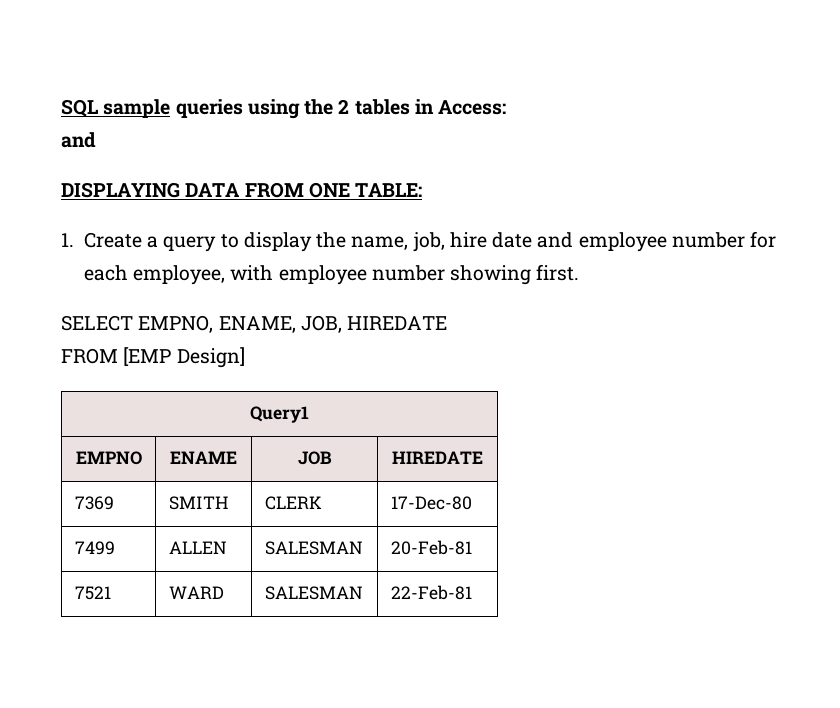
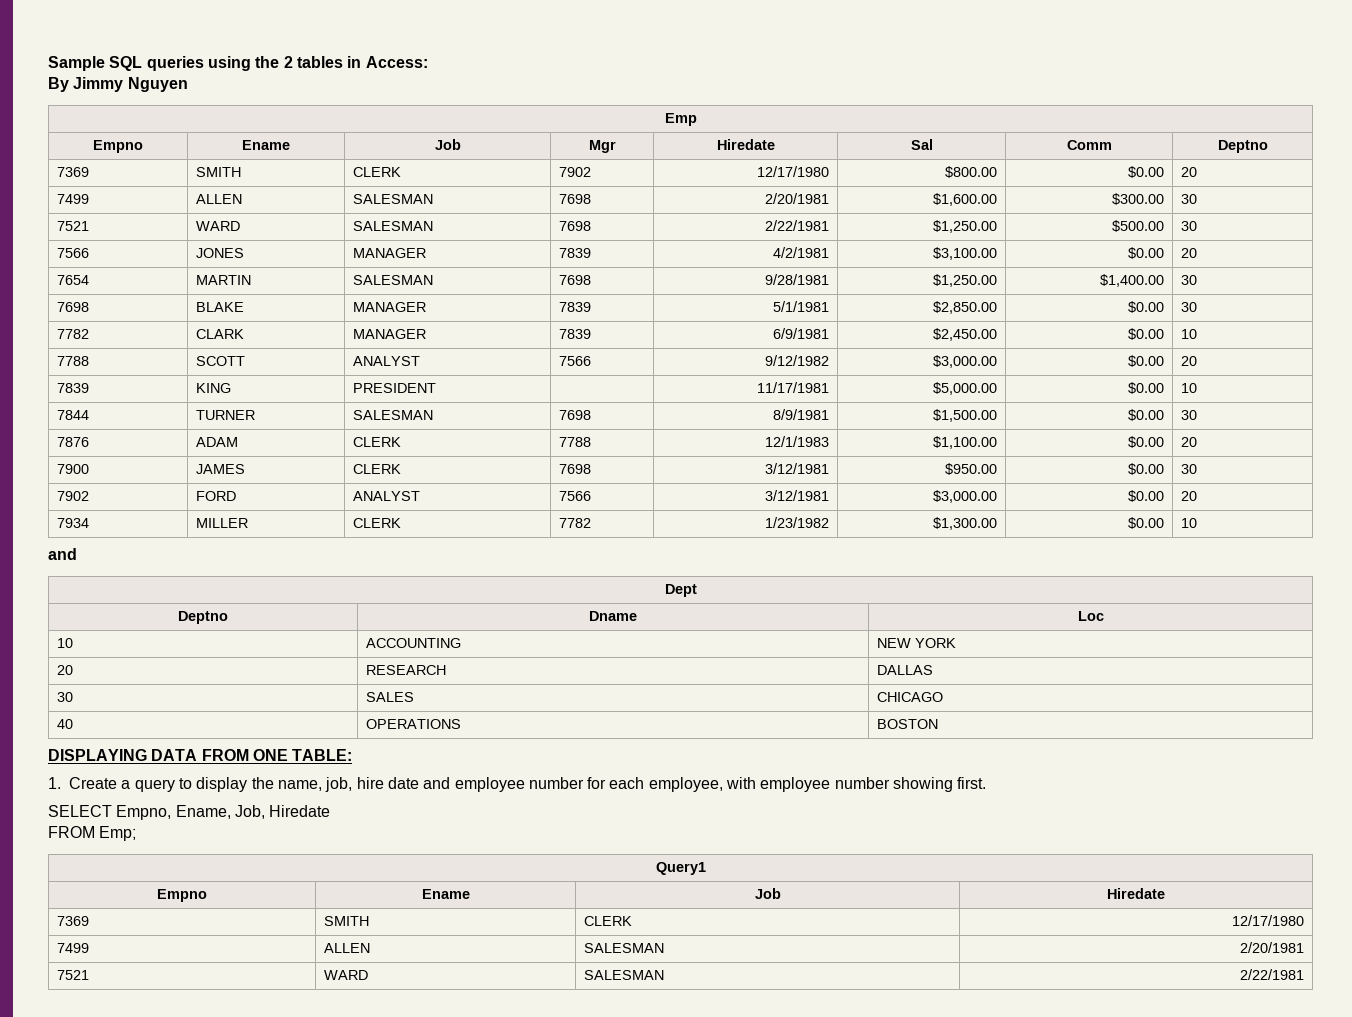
[61,99,171,118] SQL sample -> [48,56,143,71] Sample SQL
[61,132,96,148] and -> [48,77,188,92] [664,113,697,126] [93,140,143,153] [242,140,290,150] [434,139,461,150] [588,140,616,153] [716,139,775,150] [910,139,933,150] [1066,140,1112,150] [1217,140,1268,153] [56,167,89,177] [195,167,241,177] [352,167,401,177] [558,167,591,177] [757,166,830,177] [945,166,998,178] [1128,166,1165,178] [1180,167,1197,177] [56,194,89,204] [195,194,242,204] [352,194,433,204] [558,194,591,204] [765,193,830,204] [933,193,998,206] [1112,193,1165,205] [1180,194,1197,204] [56,221,89,231] [195,221,240,231] [352,221,433,231] [558,221,591,231] [765,220,830,231] [933,220,998,233] [1112,220,1165,232] [1180,221,1197,231] [56,248,89,258] [195,248,244,258] [352,248,426,258] [558,248,591,258] [773,247,830,258] [933,247,998,260] [1128,247,1165,259] [1180,248,1197,258] [56,275,89,285] [195,275,251,285] [352,275,433,285] [558,275,591,285] [765,274,830,285] [933,274,998,287] [1100,274,1165,287] [1180,275,1197,285] [56,302,89,312] [195,302,244,312] [352,302,426,312] [558,302,591,312] [773,301,830,312] [933,301,998,314] [1128,301,1165,313] [1180,302,1197,312] [56,329,89,339] [195,329,244,339] [352,329,426,339] [558,329,591,339] [773,328,830,339] [933,328,998,341] [1128,328,1165,340] [1180,329,1197,339] [56,356,89,366] [195,356,245,366] [352,356,420,366] [558,356,591,366] [765,355,830,366] [933,355,998,368] [1128,355,1165,367] [1180,356,1197,366] [56,383,89,393] [195,383,231,393] [352,383,436,393] [757,382,830,393] [933,382,998,395] [1128,382,1165,394] [1180,383,1197,393] [56,410,89,420] [195,410,255,420] [352,410,433,420] [558,410,591,420] [773,409,830,420] [933,409,998,422] [1128,409,1165,421] [1180,410,1197,420] [56,437,89,447] [195,437,238,447] [352,437,401,447] [558,437,591,447] [765,436,830,447] [933,436,998,449] [1128,436,1165,448] [1180,437,1197,447] [56,464,89,474] [195,464,245,474] [352,464,401,474] [558,464,591,474] [765,463,830,474] [945,463,998,475] [1128,463,1165,475] [1180,464,1197,474] [56,491,89,501] [195,491,236,501] [352,491,420,501] [558,491,591,501] [765,490,830,501] [933,490,998,503] [1128,490,1165,502] [1180,491,1197,501] [56,518,89,528] [195,518,248,528] [352,518,401,528] [558,518,591,528] [765,517,830,528] [933,517,998,530] [1128,517,1165,529] [1180,518,1197,528] [48,548,77,560] [664,584,697,597] [178,611,228,624] [589,611,637,621] [1077,611,1104,621] [56,638,73,648] [365,638,461,648] [876,638,956,648] [56,665,73,675] [365,665,446,675] [876,665,933,675] [56,692,73,702] [365,692,414,702] [876,692,943,702] [56,719,73,729] [365,719,461,729] [876,719,938,729] By Jimmy Nguyen // Emp // Empno | Ename | Job | Mgr | Hiredate | Sal | Comm | Deptno // 7369 | SMITH | CLERK | 7902 | 12/17/1980 | $800.00 | $0.00 | 20 // 7499 | ALLEN | SALESMAN | 7698 | 2/20/1981 | $1,600.00 | $300.00 | 30 // 7521 | WARD | SALESMAN | 7698 | 2/22/1981 | $1,250.00 | $500.00 | 30 // 7566 | JONES | MANAGER | 7839 | 4/2/1981 | $3,100.00 | $0.00 | 20 // 7654 | MARTIN | SALESMAN | 7698 | 9/28/1981 | $1,250.00 | $1,400.00 | 30 // 7698 | BLAKE | MANAGER | 7839 | 5/1/1981 | $2,850.00 | $0.00 | 30 // 7782 | CLARK | MANAGER | 7839 | 6/9/1981 | $2,450.00 | $0.00 | 10 // 7788 | SCOTT | ANALYST | 7566 | 9/12/1982 | $3,000.00 | $0.00 | 20 // 7839 | KING | PRESIDENT | | 11/17/1981 | $5,000.00 | $0.00 | 10 // 7844 | TURNER | SALESMAN | 7698 | 8/9/1981 | $1,500.00 | $0.00 | 30 // 7876 | ADAM | CLERK | 7788 | 12/1/1983 | $1,100.00 | $0.00 | 20 // 7900 | JAMES | CLERK | 7698 | 3/12/1981 | $950.00 | $0.00 | 30 // 7902 | FORD | ANALYST | 7566 | 3/12/1981 | $3,000.00 | $0.00 | 20 // 7934 | MILLER | CLERK | 7782 | 1/23/1982 | $1,300.00 | $0.00 | 10 // and // Dept // Deptno | Dname | Loc // 10 | ACCOUNTING | NEW YORK // 20 | RESEARCH | DALLAS // 30 | SALES | CHICAGO // 40 | OPERATIONS | BOSTON
[138,315,448,333] [61,347,245,368] EMPNO, ENAME, JOB, HIREDATE // FROM [EMP Design] -> [116,805,331,820] [48,826,137,841] Empno, Ename, Job, Hiredate // FROM Emp;
[75,451,142,465] [170,451,237,464] [297,451,332,465] [392,451,483,464] [74,496,114,510] [168,496,228,510] [264,496,322,510] [390,496,472,510] [74,541,115,555] [168,541,227,554] [264,541,363,555] [390,540,472,555] [74,586,111,600] [168,586,224,599] [264,586,363,600] [390,585,472,600] EMPNO | ENAME | JOB | HIREDATE // 7369 | SMITH | CLERK | 17-Dec-80 // 7499 | ALLEN | SALESMAN | 20-Feb-81 // 7521 | WARD | SALESMAN | 22-Feb-81 -> [157,889,207,902] [421,889,470,899] [754,888,781,899] [1107,888,1165,899] [56,916,89,926] [323,916,369,926] [583,916,632,926] [1232,915,1305,926] [56,943,89,953] [323,943,370,953] [583,943,664,953] [1240,942,1305,953] [56,970,89,980] [323,970,368,980] [583,970,664,980] [1240,969,1305,980] Empno | Ename | Job | Hiredate // 7369 | SMITH | CLERK | 12/17/1980 // 7499 | ALLEN | SALESMAN | 2/20/1981 // 7521 | WARD | SALESMAN | 2/22/1981

